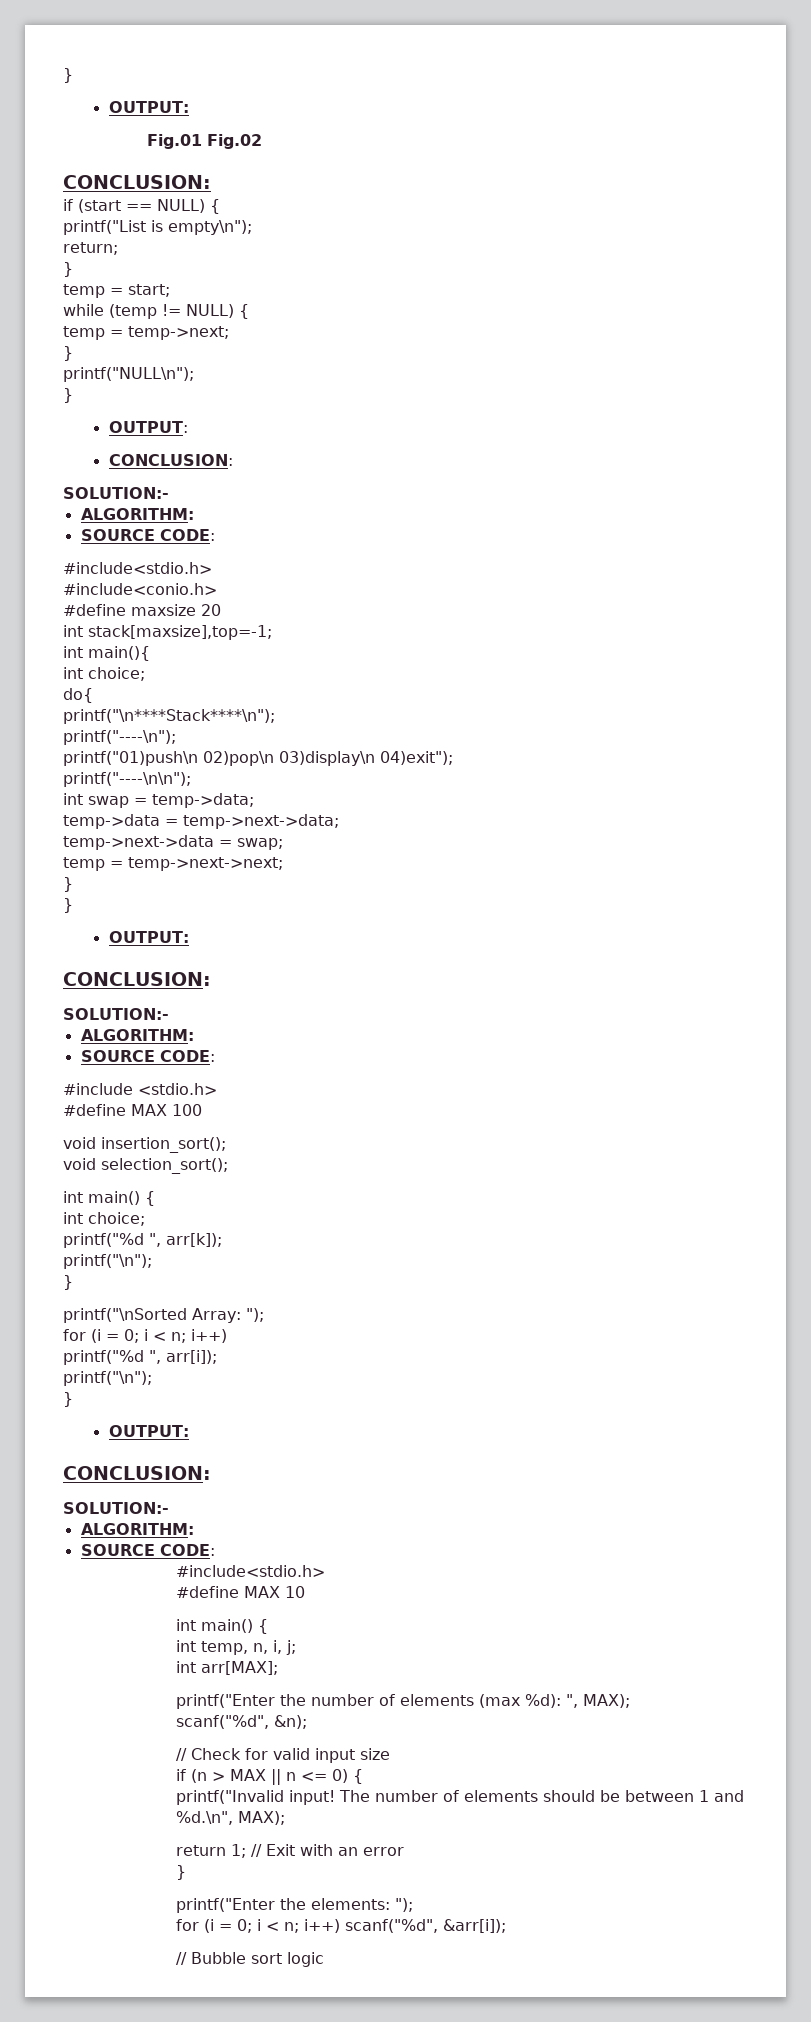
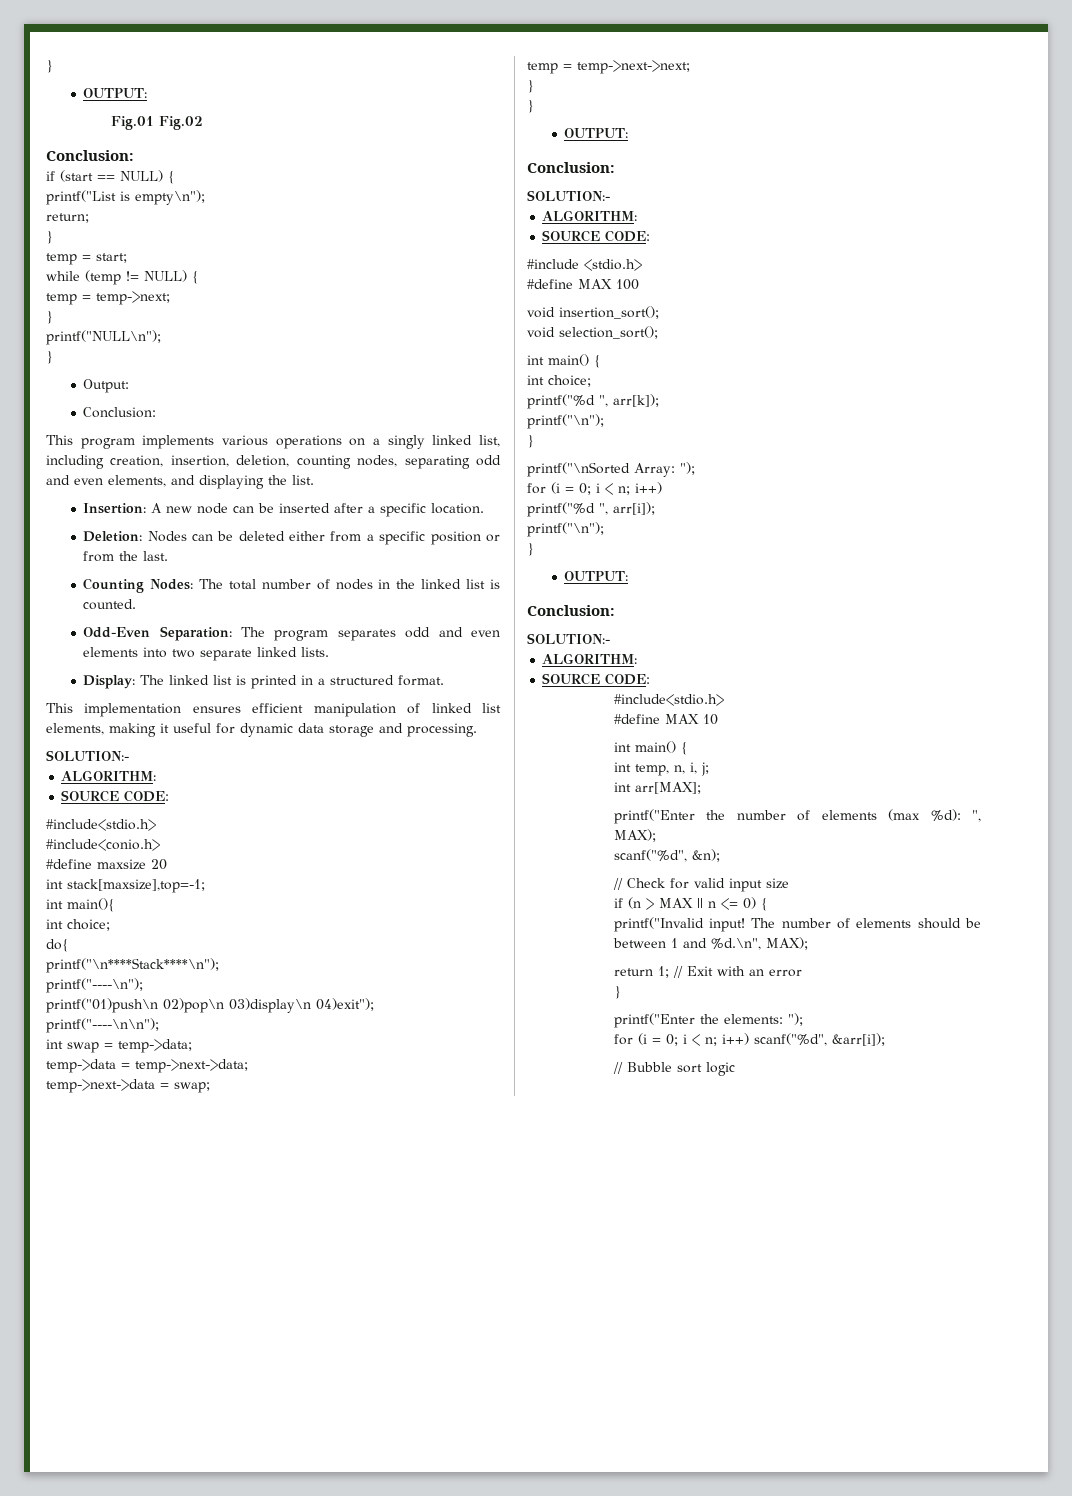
[63,175,211,189] CONCLUSION: -> [46,150,134,161] Conclusion:
[108,421,188,433] [108,454,233,466] OUTPUT: // CONCLUSION: -> [83,379,130,393] [83,407,157,418] [46,435,501,449] [46,455,501,469] [46,475,314,489] [83,503,485,517] [83,531,500,545] [83,551,169,562] [83,578,500,593] [83,599,137,610] [83,626,500,641] [83,647,330,661] [83,675,445,689] [46,703,502,717] [46,723,477,737] Output: // Conclusion: // This program implements various operations on a singly linked list, including creation, insertion, deletion, counting nodes, separating odd and even elements, and displaying the list. // Insertion: A new node can be inserted after a specific location. // Deletion: Nodes can be deleted either from a specific position or from the last. // Counting Nodes: The total number of nodes in the linked list is counted. // Odd-Even Separation: The program separates odd and even elements into two separate linked lists. // Display: The linked list is printed in a structured format. // This implementation ensures efficient manipulation of linked list elements, making it useful for dynamic data storage and processing.
[63,972,211,986] CONCLUSION: -> [527,162,615,173] Conclusion:
[63,1466,211,1480] CONCLUSION: -> [527,605,615,616] Conclusion:

